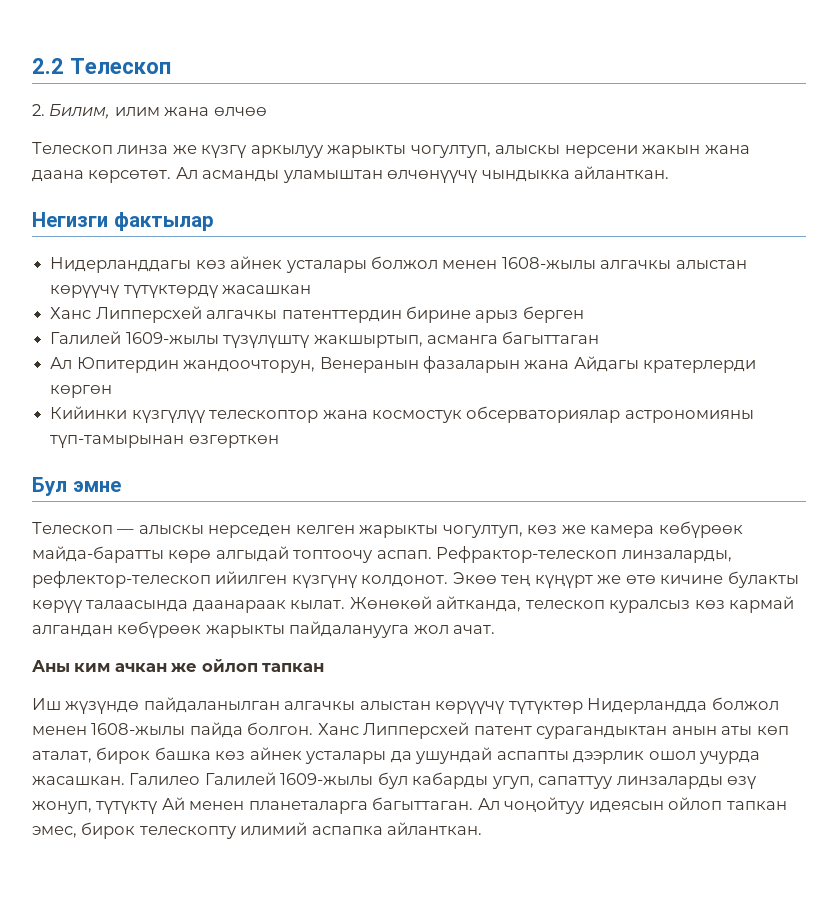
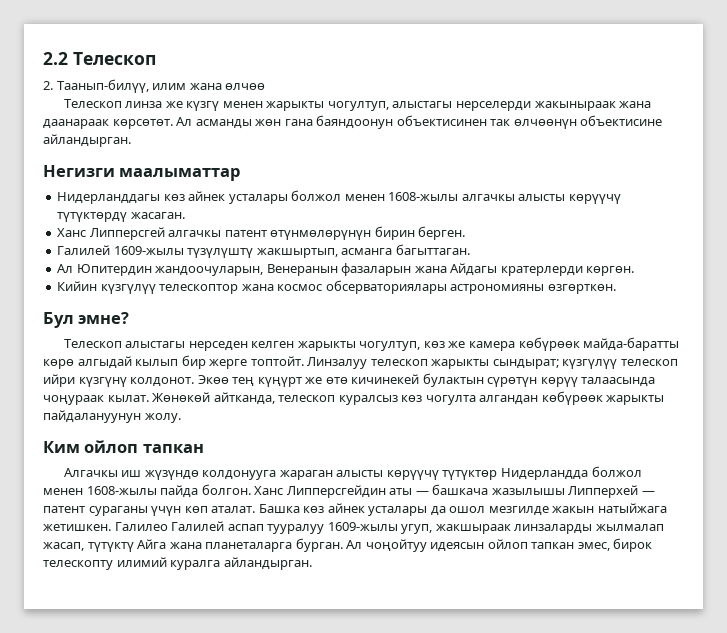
[49,104,111,119] Билим, -> [56,79,149,93] Таанып-билүү,
[250,145,750,158] [32,166,670,183] аркылуу жарыкты чогултуп, алыскы нерсени жакын жана даана көрсөтөт. Ал асманды уламыштан өлчөнүүчү чындыкка айланткан. -> [222,101,652,111] [43,115,663,129] [43,134,131,147] менен жарыкты чогултуп, алыстагы нерселерди жакыныраак жана даанараак көрсөтөт. Ал асманды жөн гана баяндоонун объектисинен так өлчөөнүн объектисине айландырган.
[113,212,214,231] фактылар -> [119,168,241,181] маалыматтар
[675,260,747,270] алыстан -> [518,194,566,201] алысты
[222,285,312,294] [50,306,584,323] жасашкан // Ханс Липперсхей алгачкы патенттердин бирине арыз берген -> [130,212,185,219] [57,226,466,240] жасаган. // Ханс Липперсгей алгачкы патент өтүнмөлөрүнүн бирин берген.
[502,331,600,345] багыттаган -> [395,244,470,255] багыттаган.
[183,360,316,373] жандоочторун, -> [155,266,264,276] жандоочуларын,
[50,385,113,398] [50,406,128,419] көргөн // Кийинки -> [586,266,635,276] [57,281,98,291] көргөн. // Кийин
[371,406,754,423] [50,435,279,448] космостук обсерваториялар астрономияны түп-тамырынан өзгөрткөн -> [277,280,616,294] космос обсерваториялары астрономияны өзгөрткөн.
[72,481,121,492] [32,522,204,535] эмне // Телескоп — алыскы -> [78,312,130,324] [63,339,186,348] эмне? // Телескоп алыстагы
[293,546,732,563] [32,571,288,588] топтоочу аспап. Рефрактор-телескоп линзаларды, рефлектор-телескоп ийилген -> [135,355,678,369] [43,374,75,387] кылып бир жерге топтойт. Линзалуу телескоп жарыкты сындырат; күзгүлүү телескоп ийри
[660,571,799,588] кичине булакты -> [351,373,538,387] кичинекей булактын сүрөтүн
[192,600,286,613] даанараак -> [43,395,104,405] чоңураак
[729,596,795,613] кармай -> [425,395,476,405] чогулта
[289,621,496,638] [32,659,325,672] [32,697,431,714] пайдаланууга жол ачат. // Аны ким ачкан же ойлоп тапкан // Иш жүзүндө пайдаланылган алгачкы алыстан -> [43,410,181,423] [43,440,204,453] [63,468,384,480] пайдалануунун жолу. // Ким ойлоп тапкан // Алгачкы иш жүзүндө колдонууга жараган алысты
[363,722,789,739] [32,747,761,764] [32,772,758,789] [32,797,474,814] Липперсхей патент сурагандыктан анын аты көп аталат, бирок башка көз айнек усталары да ушундай аспапты дээрлик ошол учурда жасашкан. Галилео Галилей 1609-жылы бул кабарды угуп, сапаттуу линзаларды өзү жонуп, түтүктү Ай менен планеталарга багыттаган. -> [286,484,655,498] [43,503,667,516] [43,521,664,534] [43,538,343,552] Липперсгейдин аты — башкача жазылышы Липперхей — патент сураганы үчүн көп аталат. Башка көз айнек усталары да ошол мезгилде жакын натыйжага жетишкен. Галилео Галилей аспап тууралуу 1609-жылы угуп, жакшыраак линзаларды жылмалап жасап, түтүктү Айга жана планеталарга бурган.
[311,822,483,835] аспапка айланткан. -> [170,557,312,570] куралга айландырган.

